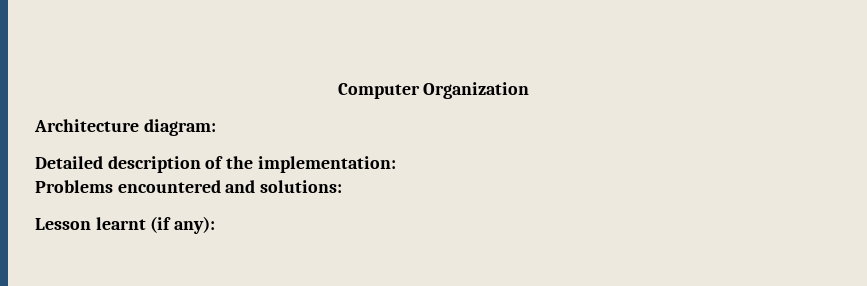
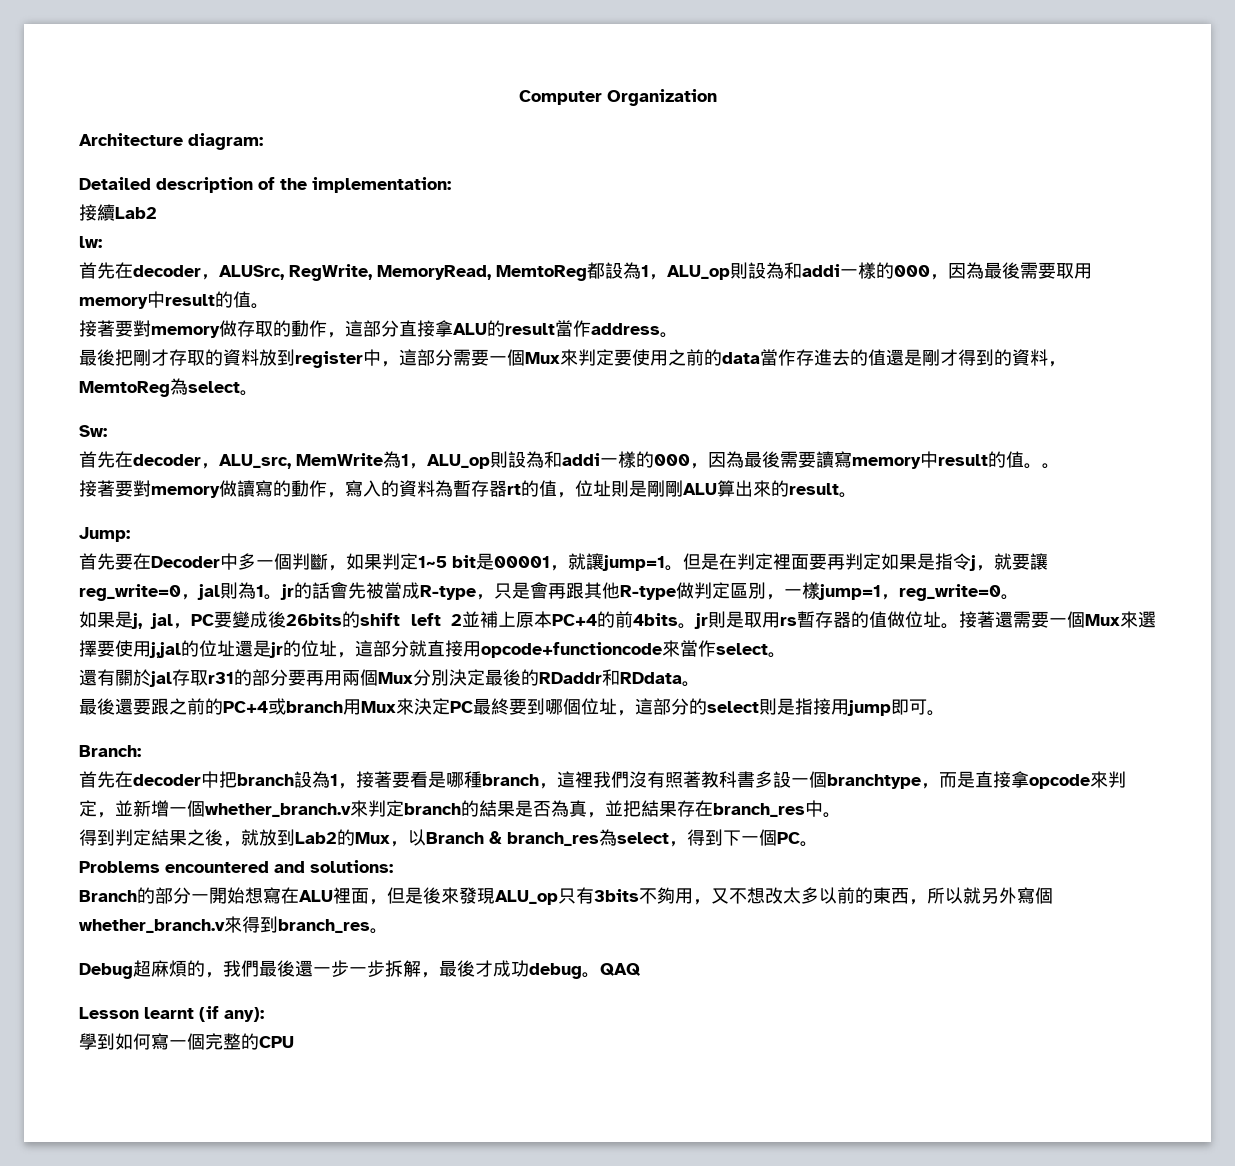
[35,180,343,193] [35,216,216,234] Problems encountered and solutions: // Lesson learnt (if any): -> [79,204,157,221] [79,236,102,248] [79,262,1092,281] [79,291,269,309] [79,320,678,338] [79,349,1066,368] [79,378,258,397] [79,425,107,437] [79,451,1060,469] [79,480,857,498] [79,527,130,542] [79,553,1048,571] [79,582,1019,601] [79,611,1156,629] [79,640,786,658] [79,669,700,687] [79,698,945,716] [79,745,141,757] [79,771,1126,789] [79,800,841,818] [79,829,818,847] [79,860,393,873] [79,887,1053,905] [79,916,388,934] [79,960,641,979] [79,1006,264,1022] [79,1033,294,1050] 接續Lab2 // lw: // 首先在decoder，ALUSrc, RegWrite, MemoryRead, MemtoReg都設為1，ALU_op則設為和addi一樣的000，因為最後需要取用memory中result的值。 // 接著要對memory做存取的動作，這部分直接拿ALU的result當作address。 // 最後把剛才存取的資料放到register中，這部分需要一個Mux來判定要使用之前的data當作存進去的值還是剛才得到的資料，MemtoReg為select。 // Sw: // 首先在decoder，ALU_src, MemWrite為1，ALU_op則設為和addi一樣的000，因為最後需要讀寫memory中result的值。。 // 接著要對memory做讀寫的動作，寫入的資料為暫存器rt的值，位址則是剛剛ALU算出來的result。 // Jump: // 首先要在Decoder中多一個判斷，如果判定1~5 bit是00001，就讓jump=1。但是在判定裡面要再判定如果是指令j，就要讓reg_write=0，jal則為1。jr的話會先被當成R-type，只是會再跟其他R-type做判定區別，一樣jump=1，reg_write=0。 // 如果是j, jal，PC要變成後26bits的shift left 2並補上原本PC+4的前4bits。jr則是取用rs暫存器的值做位址。接著還需要一個Mux來選擇要使用j,jal的位址還是jr的位址，這部分就直接用opcode+functioncode來當作select。 // 還有關於jal存取r31的部分要再用兩個Mux分別決定最後的RDaddr和RDdata。 // 最後還要跟之前的PC+4或branch用Mux來決定PC最終要到哪個位址，這部分的select則是指接用jump即可。 // Branch: // 首先在decoder中把branch設為1，接著要看是哪種branch，這裡我們沒有照著教科書多設一個branchtype，而是直接拿opcode來判定，並新增一個whether_branch.v來判定branch的結果是否為真，並把結果存在branch_res中。 // 得到判定結果之後，就放到Lab2的Mux，以Branch & branch_res為select，得到下一個PC。 // Problems encountered and solutions: // Branch的部分一開始想寫在ALU裡面，但是後來發現ALU_op只有3bits不夠用，又不想改太多以前的東西，所以就另外寫個whether_branch.v來得到branch_res。 // Debug超麻煩的，我們最後還一步一步拆解，最後才成功debug。QAQ // Lesson learnt (if any): // 學到如何寫一個完整的CPU

